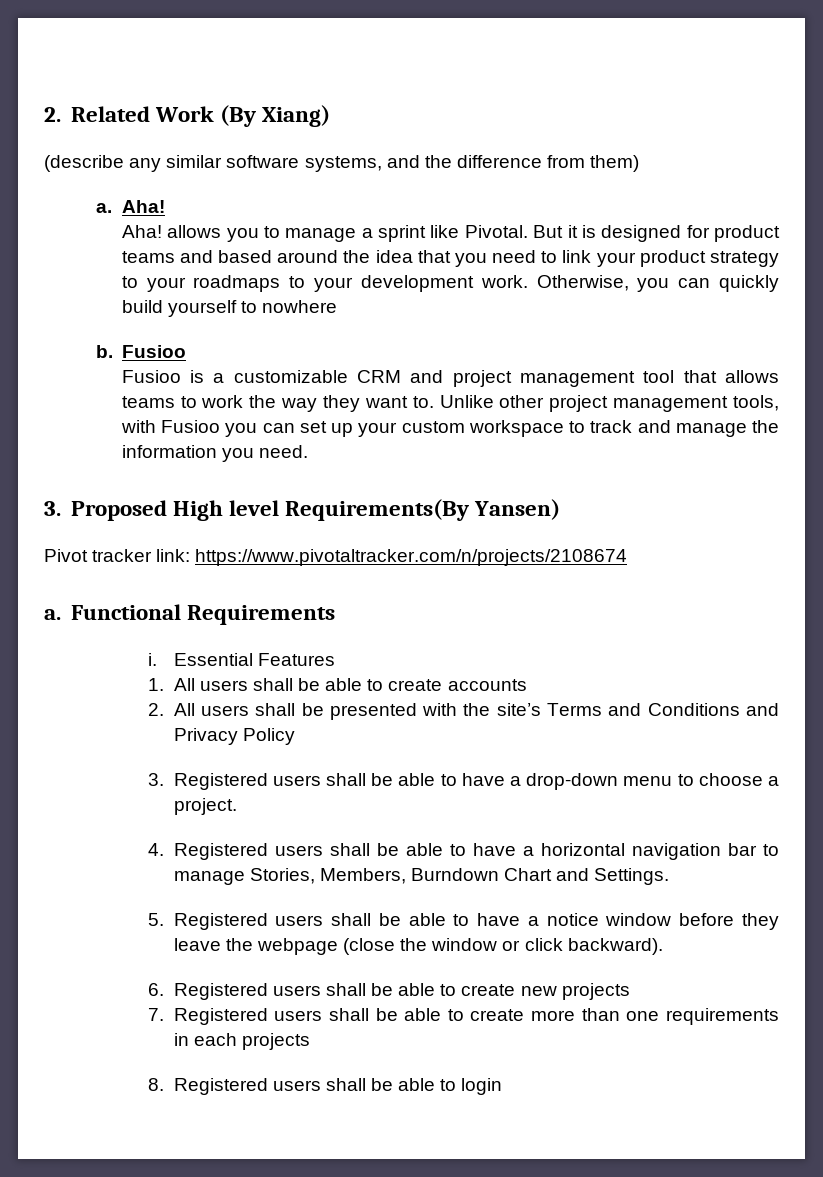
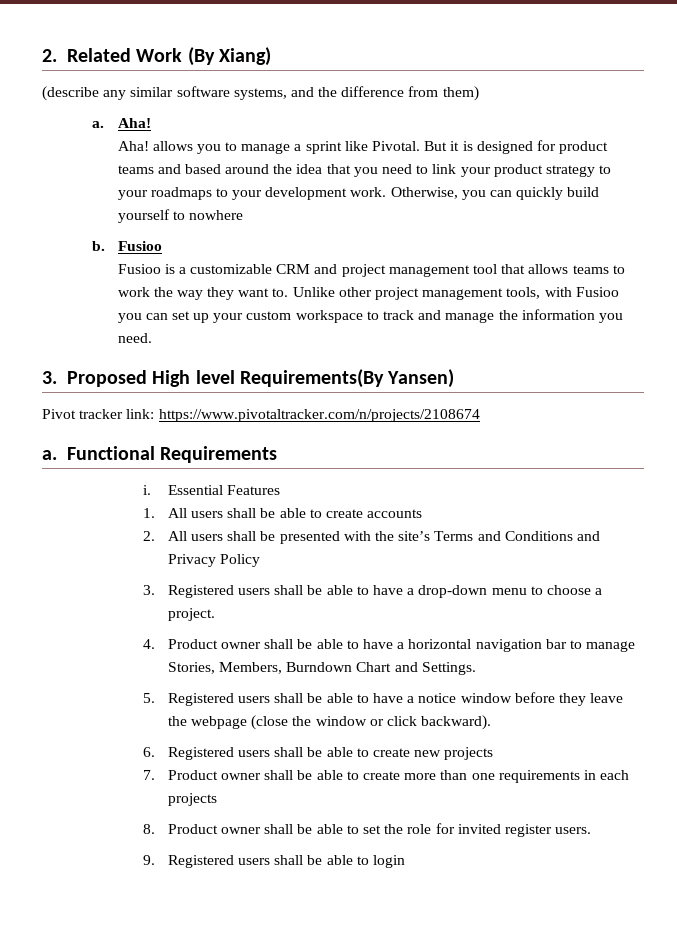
[173,843,323,860] Registered users -> [167,639,262,649] Product owner
[173,1008,323,1025] Registered users -> [167,770,262,780] Product owner
(164, 1084) none -> [167,823,592,837] [142,855,155,865] Product owner shall be able to set the role for invited register users. // 9.

